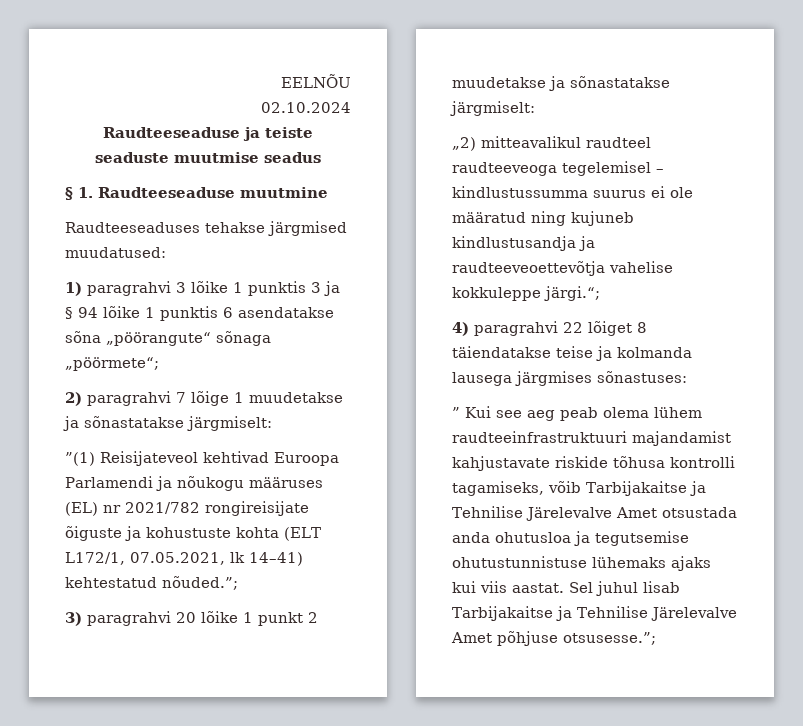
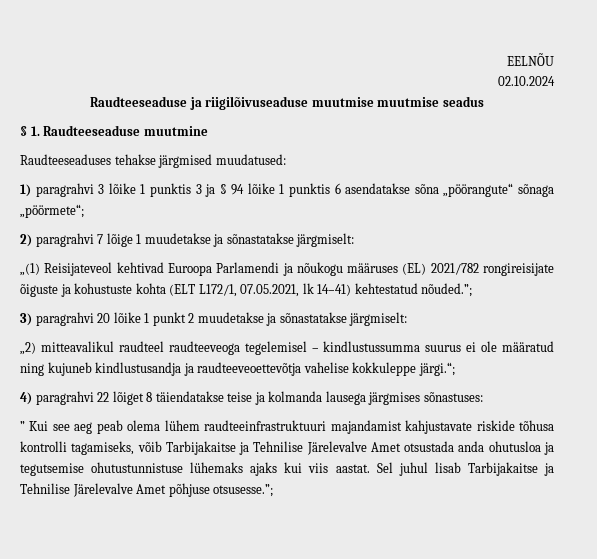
[265,127,313,138] [95,152,169,163] teiste seaduste -> [205,96,374,110] riigilõivuseaduse muutmise
[65,452,95,466] ”(1) -> [20,263,40,276] „(1)
[103,505,121,513] nr -> (427, 269) none

